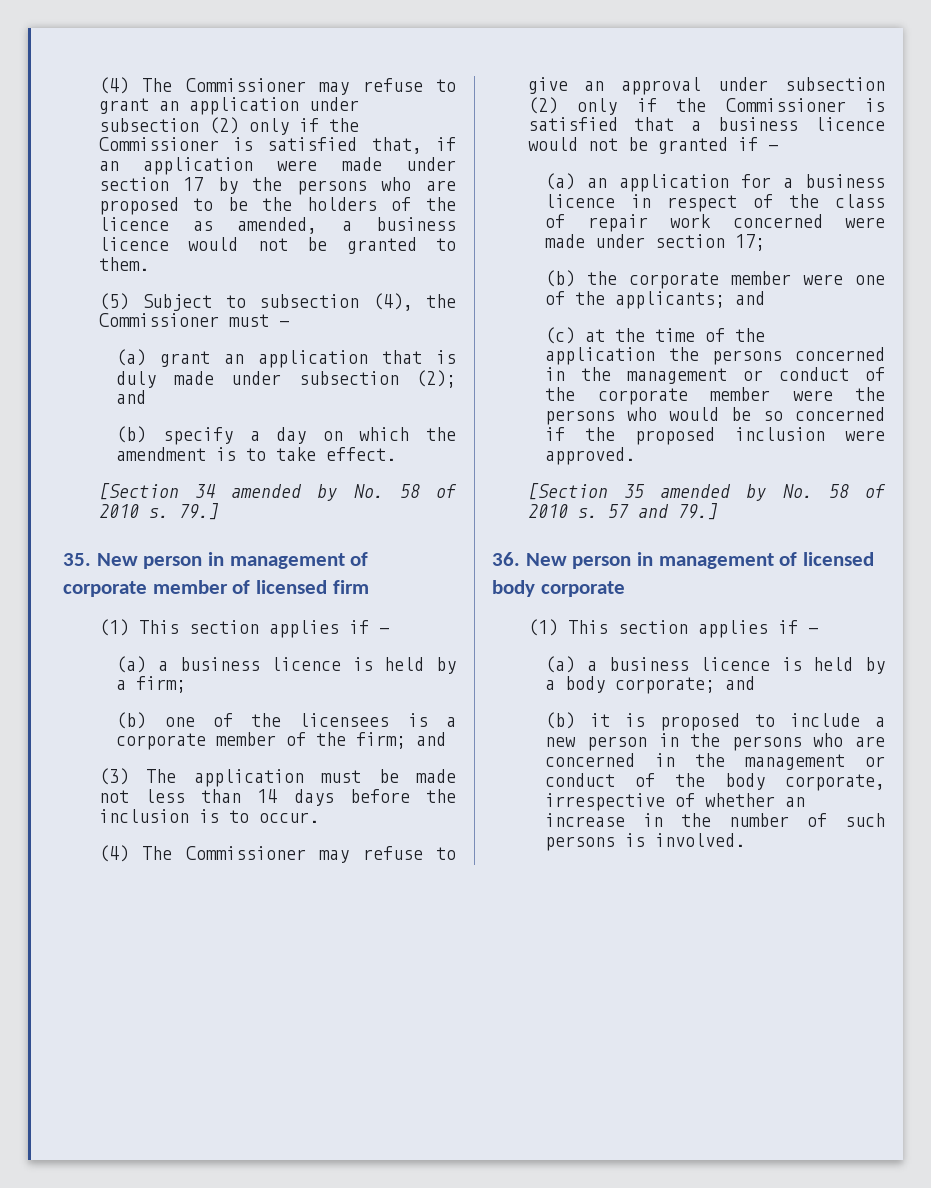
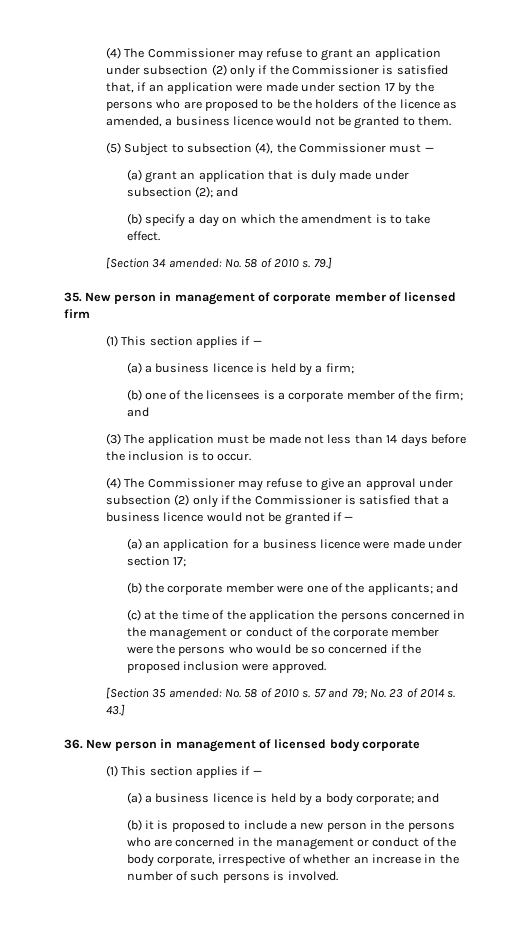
[231,484,338,501] amended by -> [168,258,222,268] amended:
[631,194,885,212] [545,214,823,232] in respect of the class of repair work concerned -> (360, 544) none
[660,484,767,501] amended by -> [168,688,222,698] amended:
[677,503,718,520] 79.] -> [351,688,456,699] [105,704,125,716] 79; No. 23 of 2014 s. 43.]

